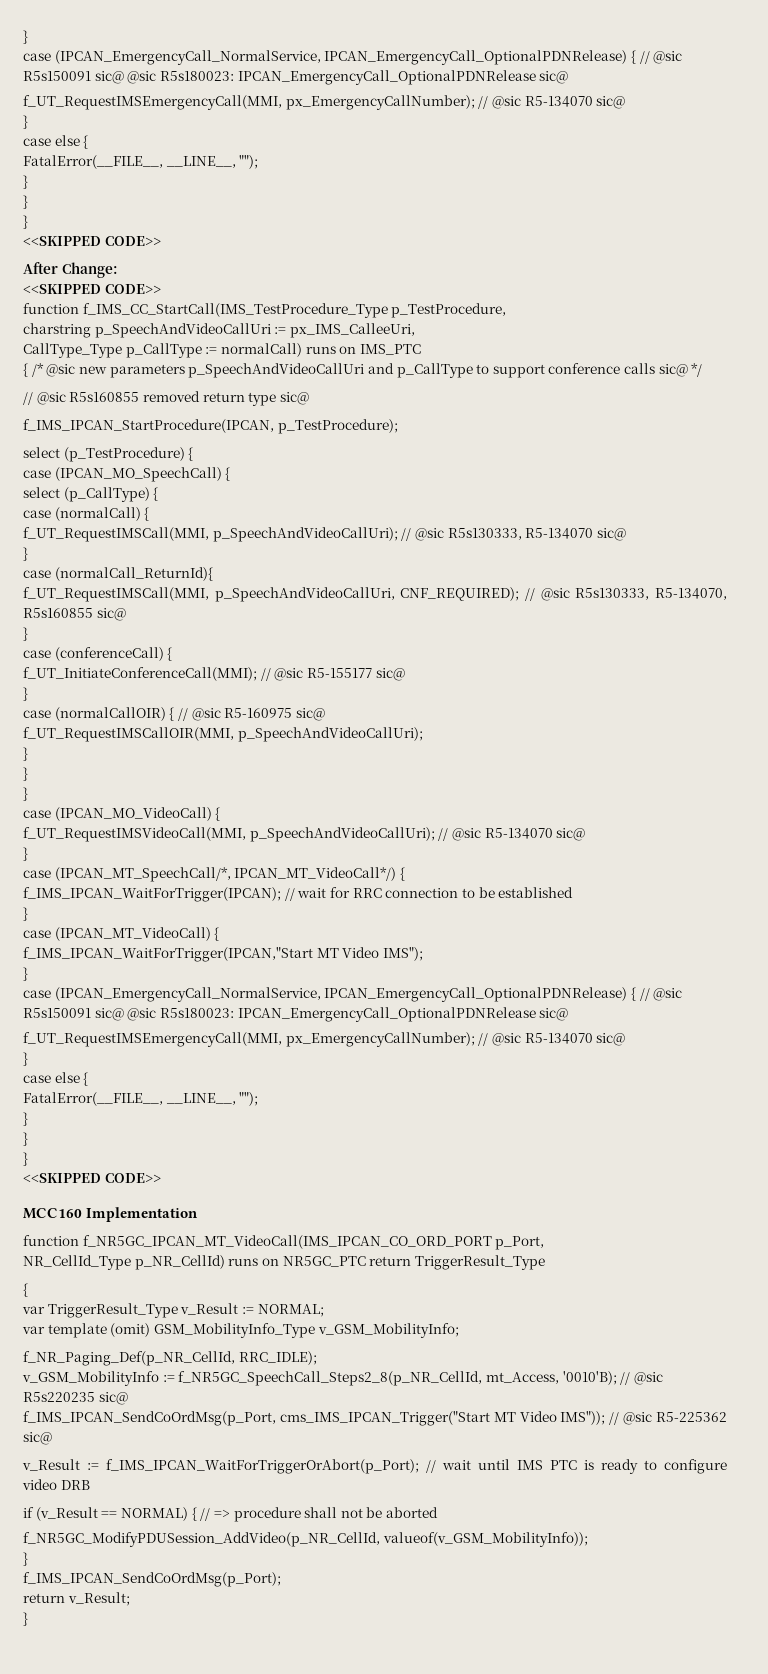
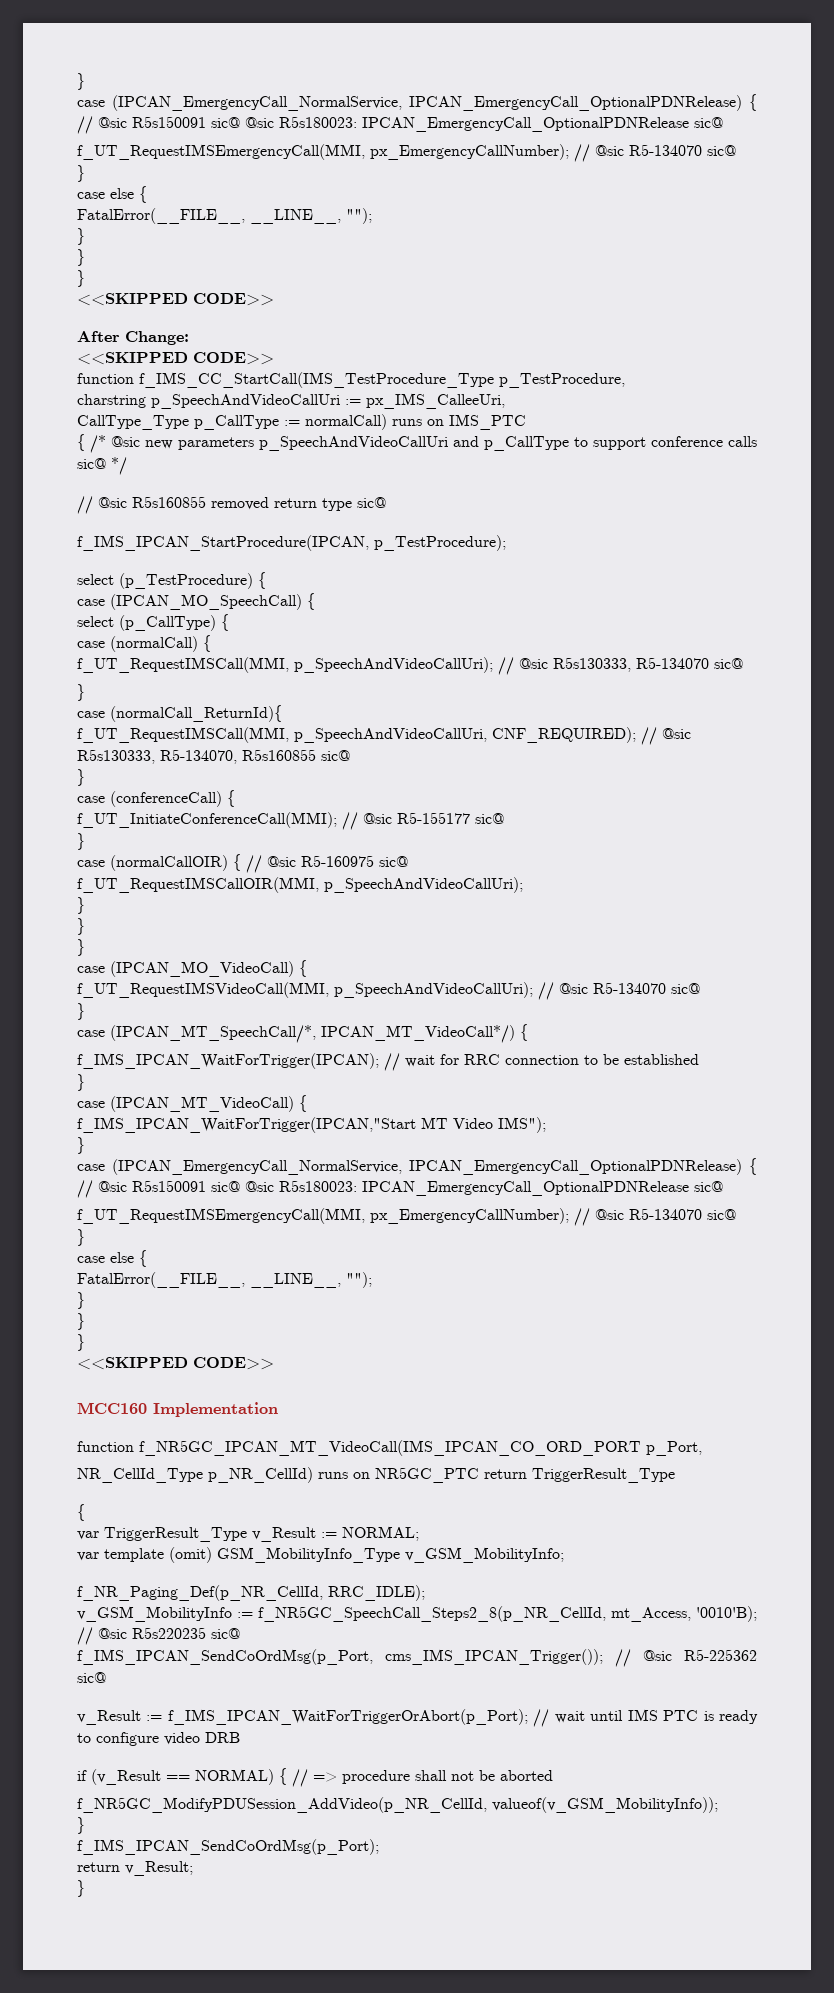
[279,1411,606,1426] cms_IMS_IPCAN_Trigger("Start MT Video IMS")); -> [385,1649,603,1665] cms_IMS_IPCAN_Trigger());

